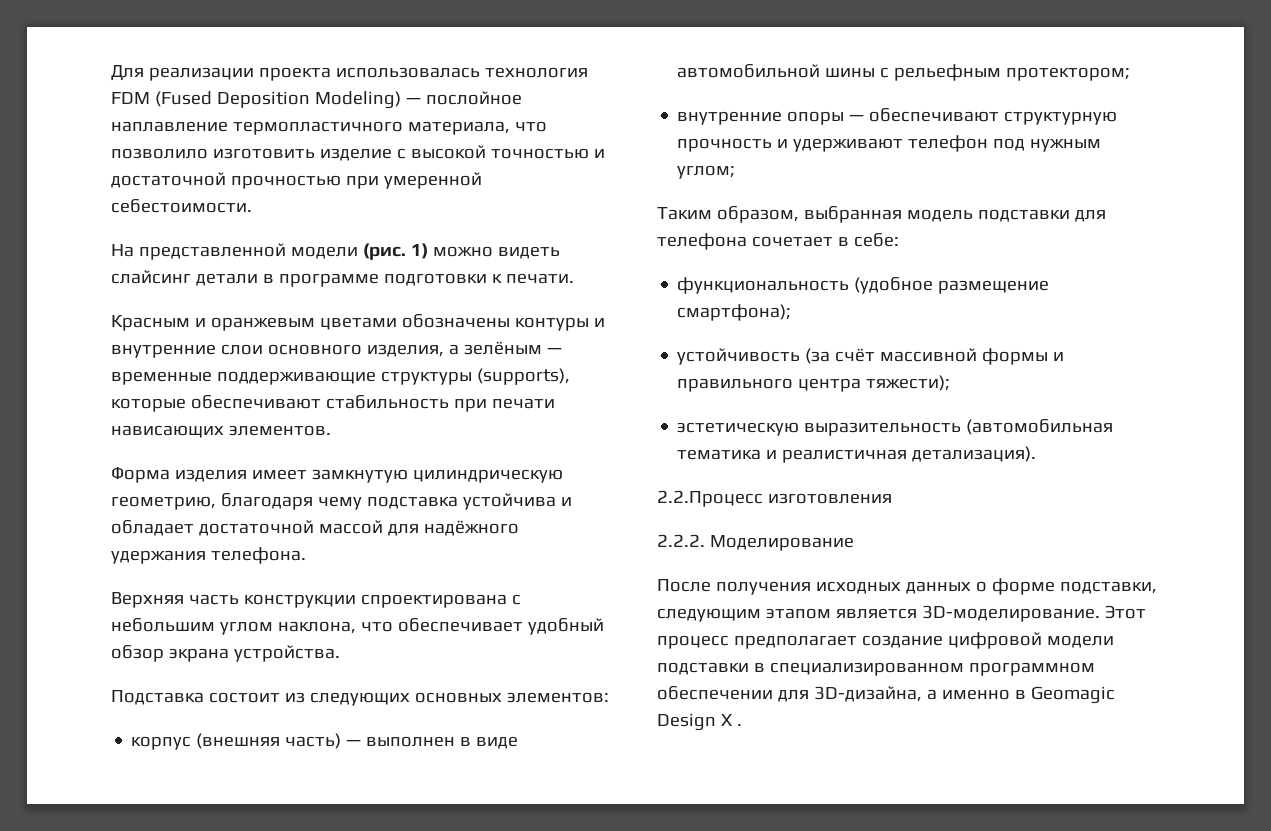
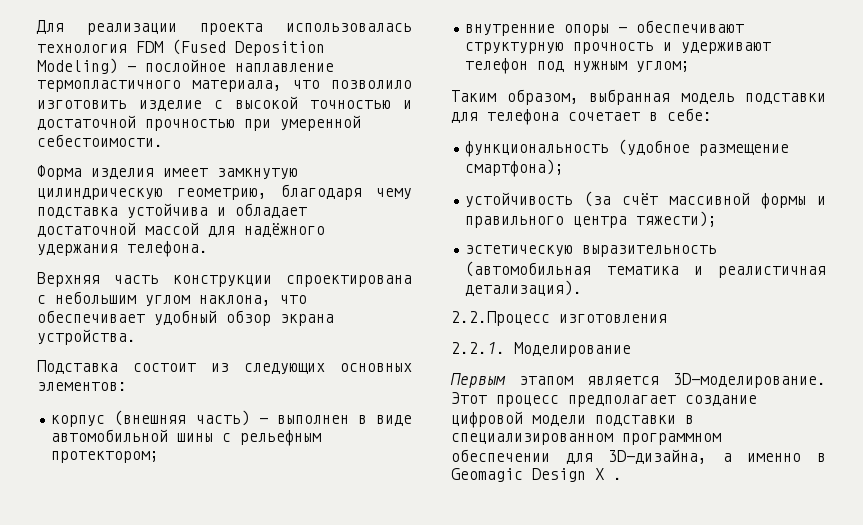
[111,243,560,260] [111,270,574,287] [111,314,605,331] [111,341,562,358] [111,368,570,385] [111,395,555,412] [111,425,331,438] // На представленной модели (рис. 1) можно видеть слайсинг детали в программе подготовки к печати. // Красным и оранжевым цветами обозначены контуры и внутренние слои основного изделия, а зелёным — временные поддерживающие структуры (supports), которые обеспечивают стабильность при печати нависающих элементов. -> (163, 140) none
[657,534,705,547] 2.2.2. -> [451,342,505,354] 2.2.1.
[657,578,1157,595] [657,608,761,622] После получения исходных данных о форме подставки, следующим -> [450,373,506,388] Первым

